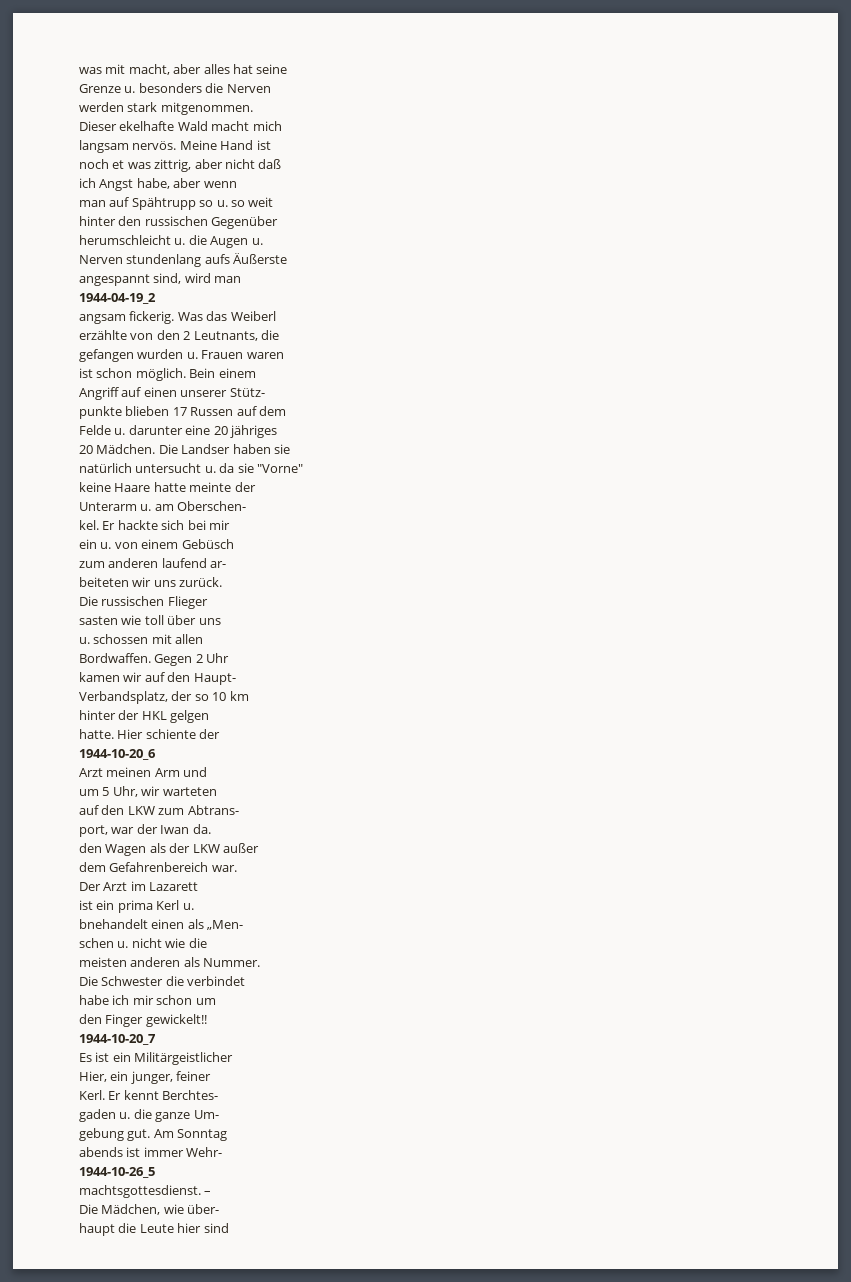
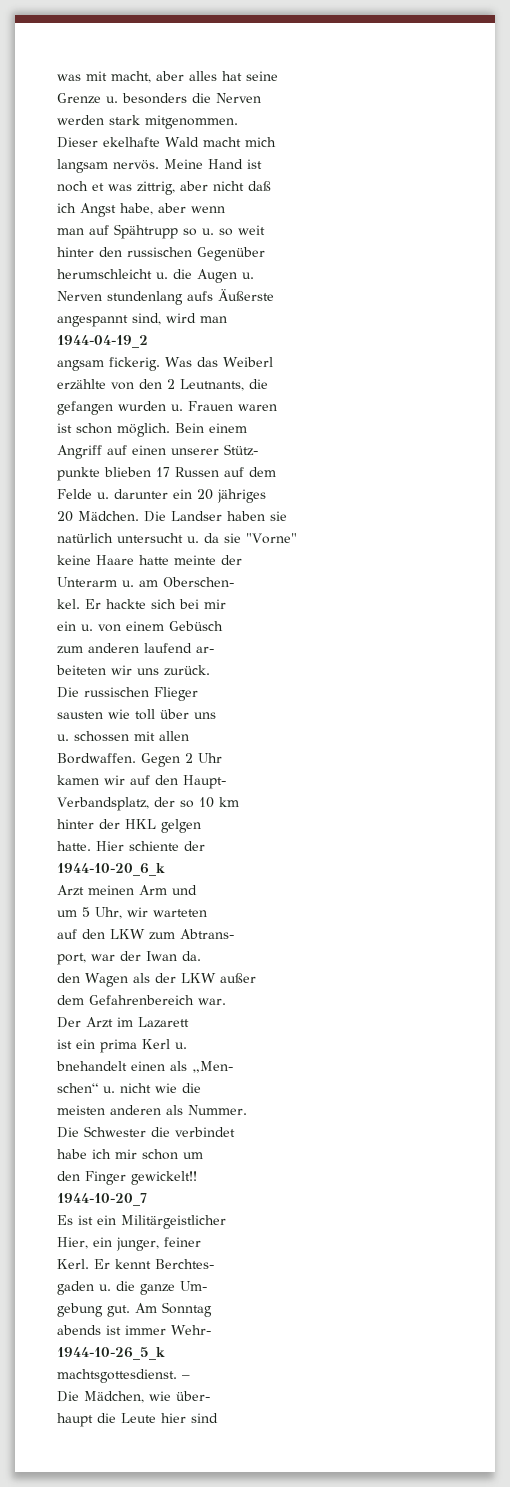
[185,425,211,435] eine -> [173,489,192,499] ein
[79,616,118,625] sasten -> [57,711,103,719] sausten
[79,749,156,760] 1944-10-20_6 -> [57,863,165,876] 1944-10-20_6_k
[79,938,114,948] schen -> [57,1083,98,1093] schen“
[79,1167,155,1178] 1944-10-26_5 -> [57,1347,165,1360] 1944-10-26_5_k

